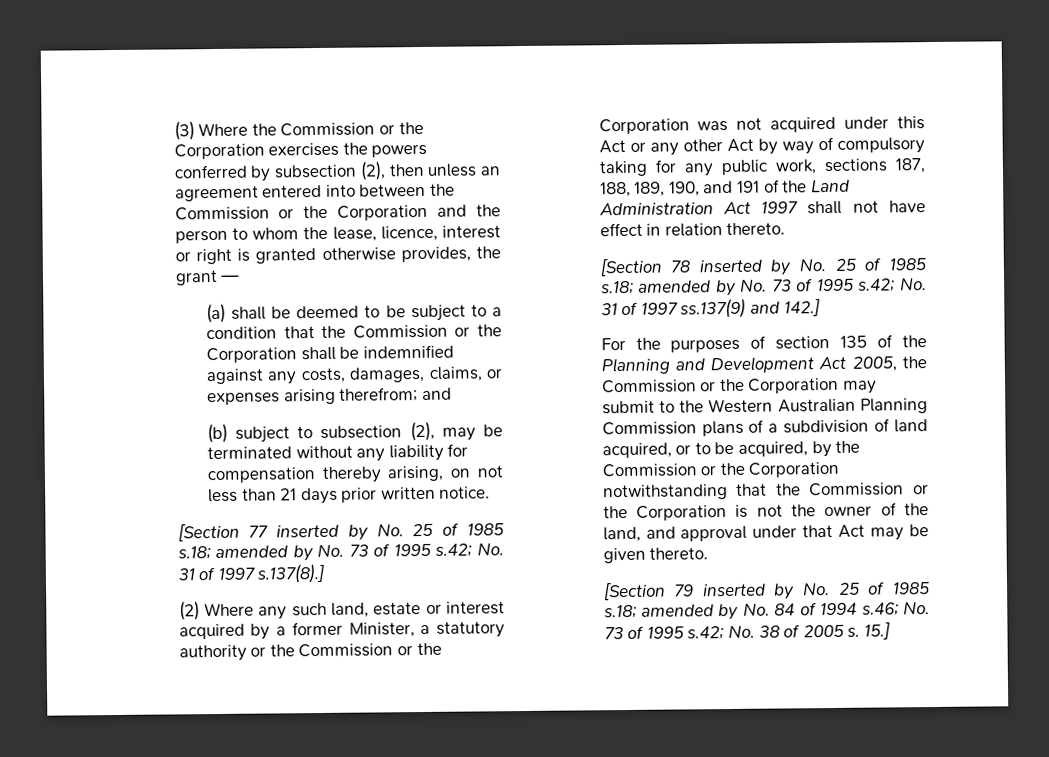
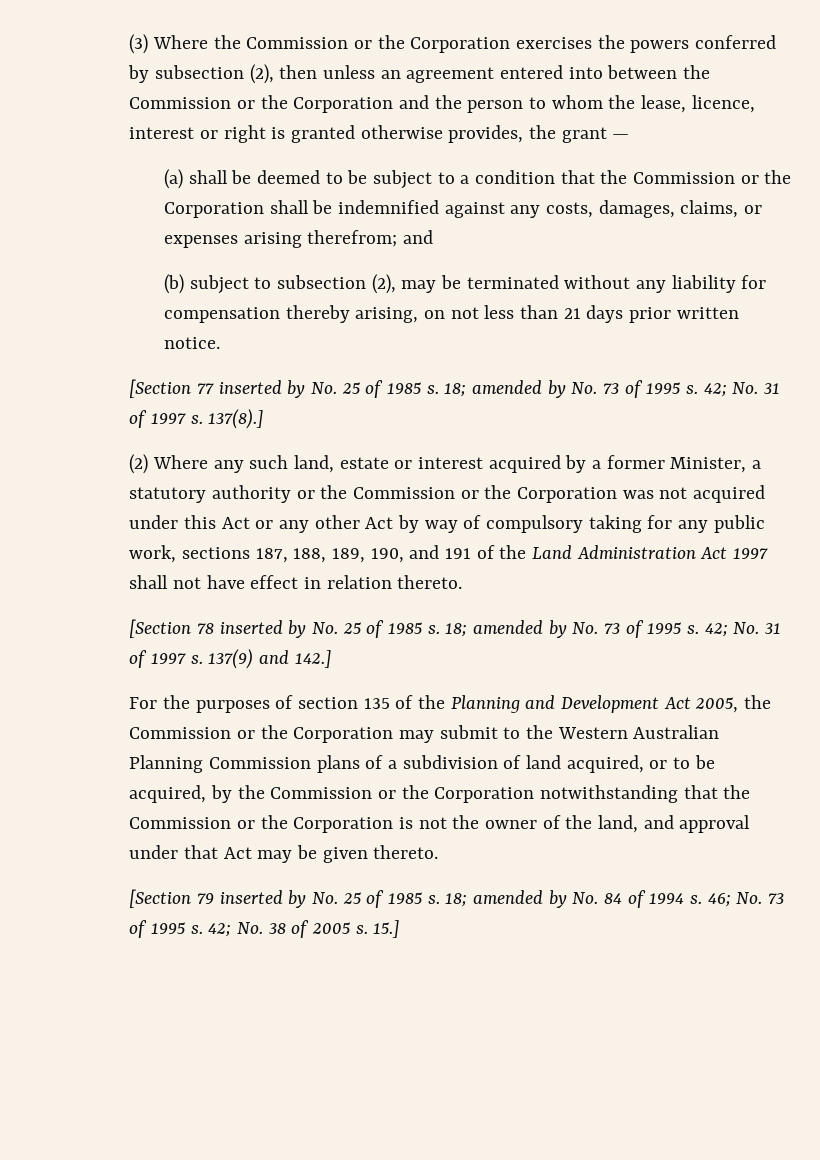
[177,542,504,562] [177,563,325,584] s.18; amended by No. 73 of 1995 s.42; No. 31 of 1997 s.137(8).] -> [426,380,781,398] [129,409,264,429] s. 18; amended by No. 73 of 1995 s. 42; No. 31 of 1997 s. 137(8).]
[600,277,927,297] [600,298,747,319] s.18; amended by No. 73 of 1995 s.42; No. 31 of 1997 ss.137(9) -> [427,620,782,638] [129,649,254,669] s. 18; amended by No. 73 of 1995 s. 42; No. 31 of 1997 s. 137(9)
[603,604,637,619] s.18; -> [427,893,468,907] s. 18;
[861,601,930,616] [603,625,725,640] s.46; No. 73 of 1995 s.42; -> [690,892,785,907] [129,920,232,938] s. 46; No. 73 of 1995 s. 42;

